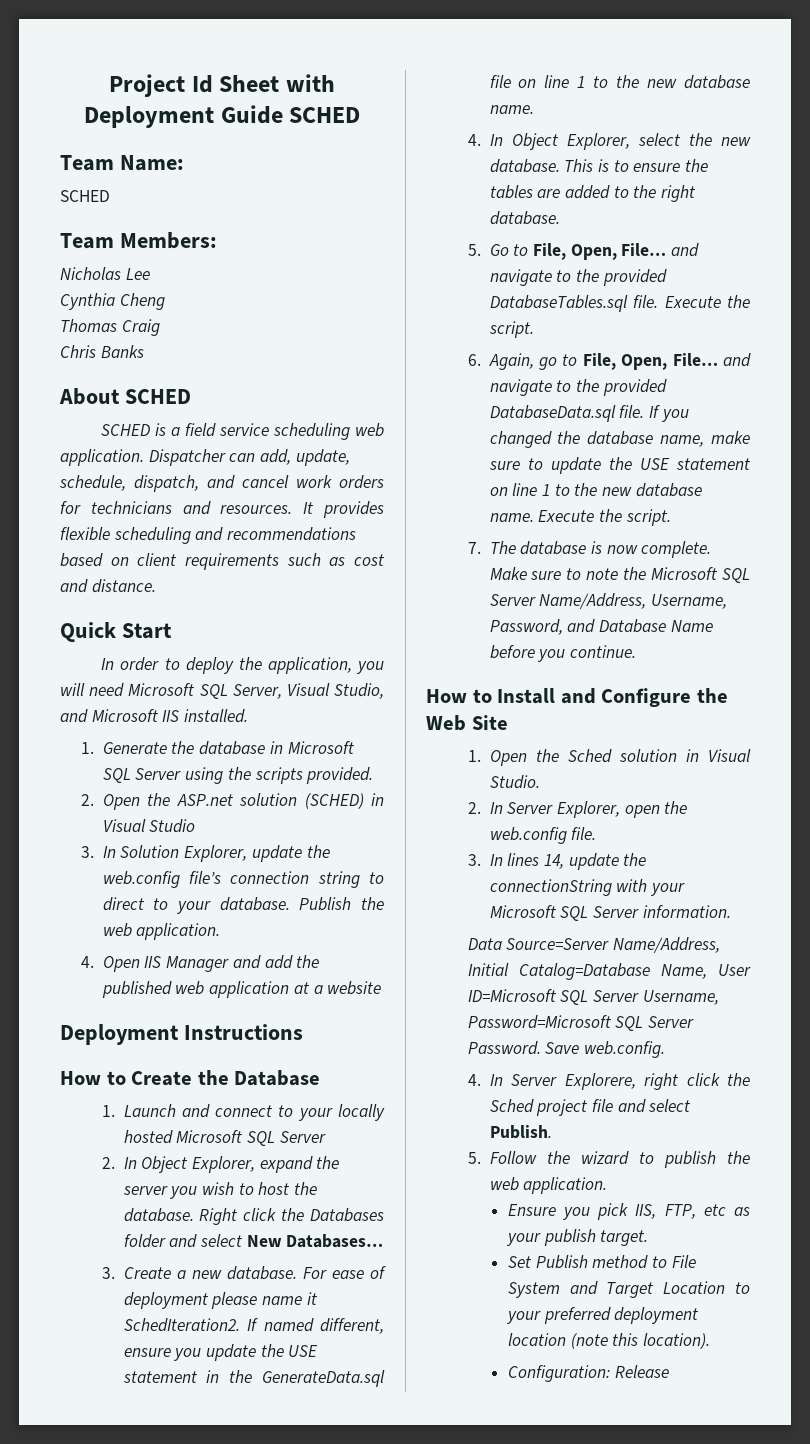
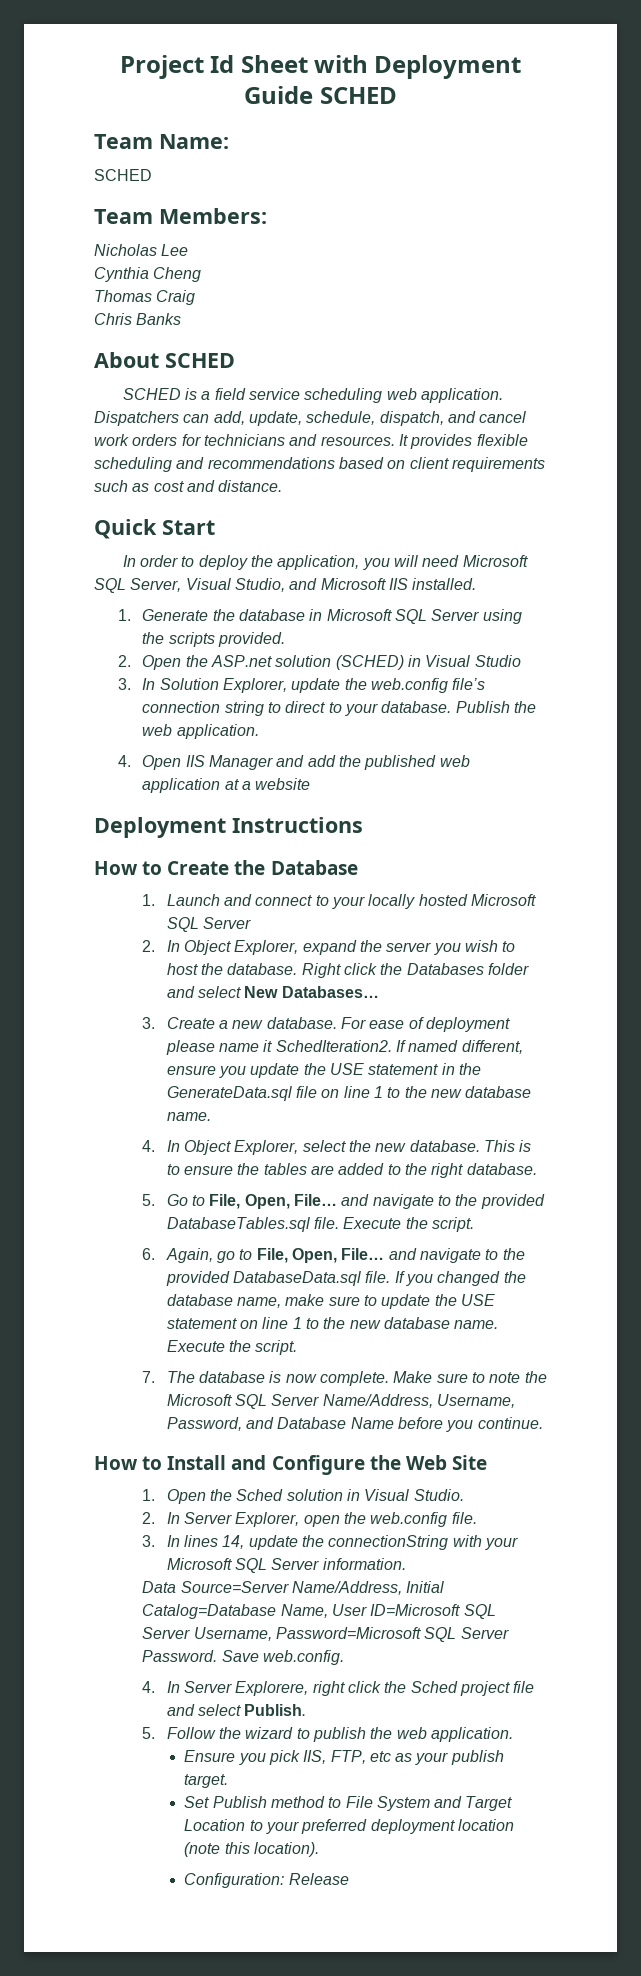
[148,449,226,466] Dispatcher -> [94,411,179,426] Dispatchers

